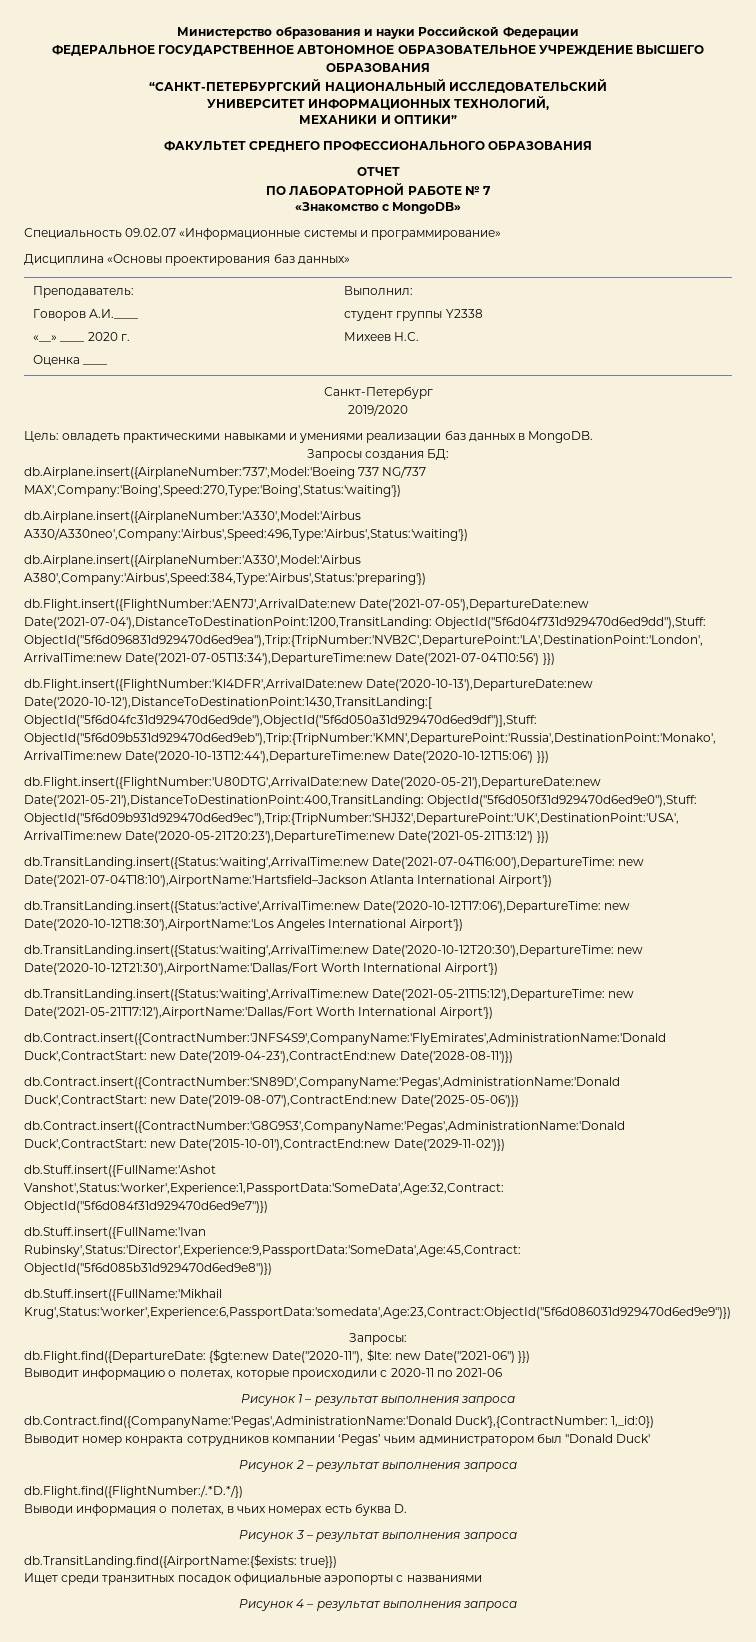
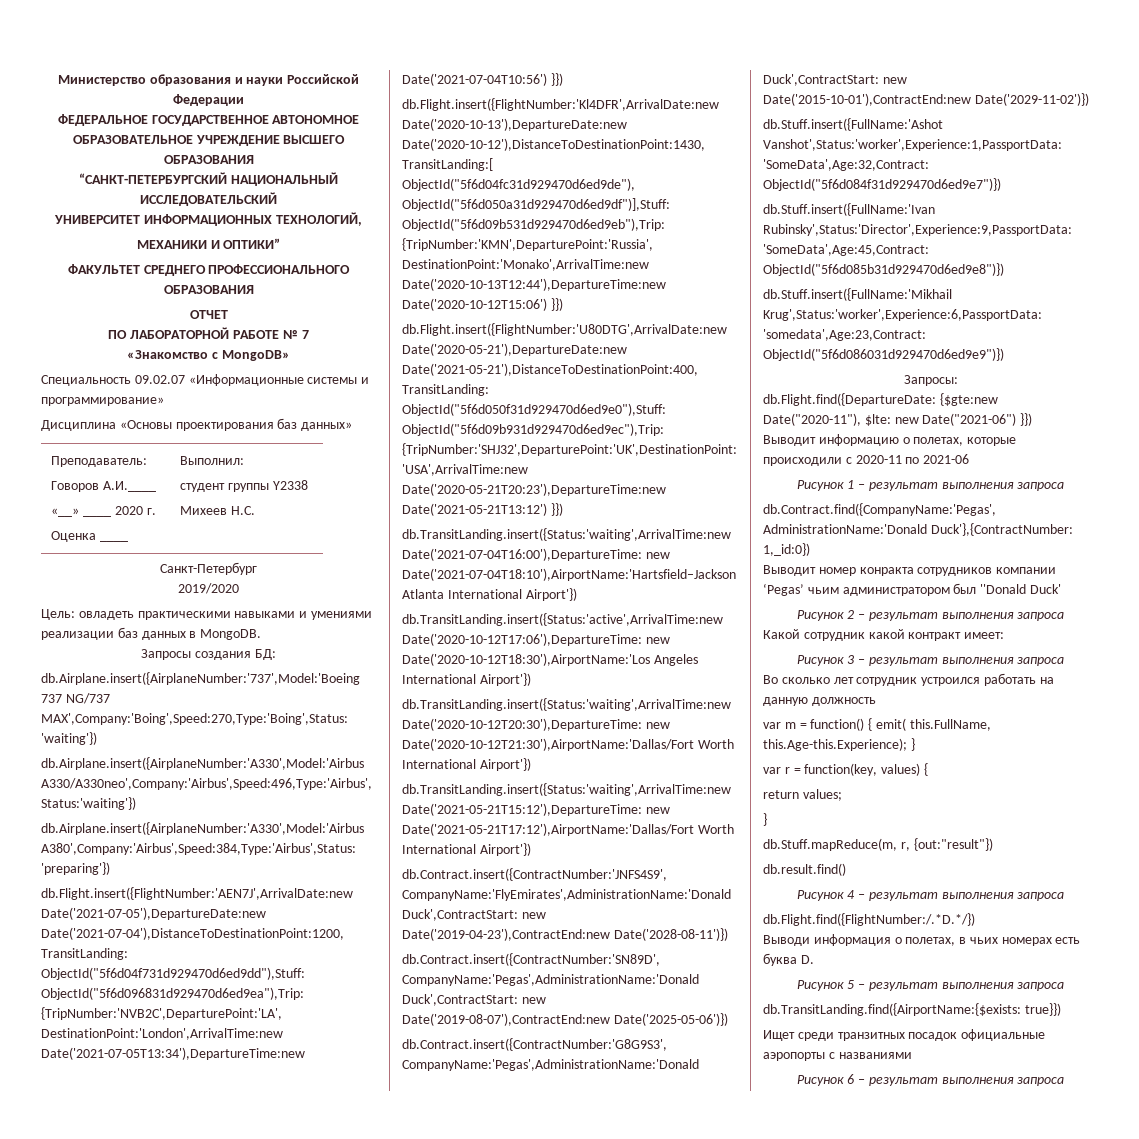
(517, 1467) none -> [763,629,1005,641] [796,655,1065,666] [763,673,1054,686] [763,697,876,706] [763,718,991,731] [763,738,915,751] [763,763,928,776] [763,789,842,801] [763,813,767,826] [763,838,993,851] [763,863,846,876] [796,890,1065,901] // Какой сотрудник какой контракт имеет: // Рисунок 3 – результат выполнения запроса // Во сколько лет сотрудник устроился работать на данную должность // var m = function() { emit( this.FullName, this.Age-this.Experience); } // var r = function(key, values) { // return values; // } // db.Stuff.mapReduce(m, r, {out:"result"}) // db.result.find() // Рисунок 4 – результат выполнения запроса
[295,1530,304,1539] 3 -> [847,980,855,989] 5
[296,1599,305,1608] 4 -> [847,1074,855,1084] 6

